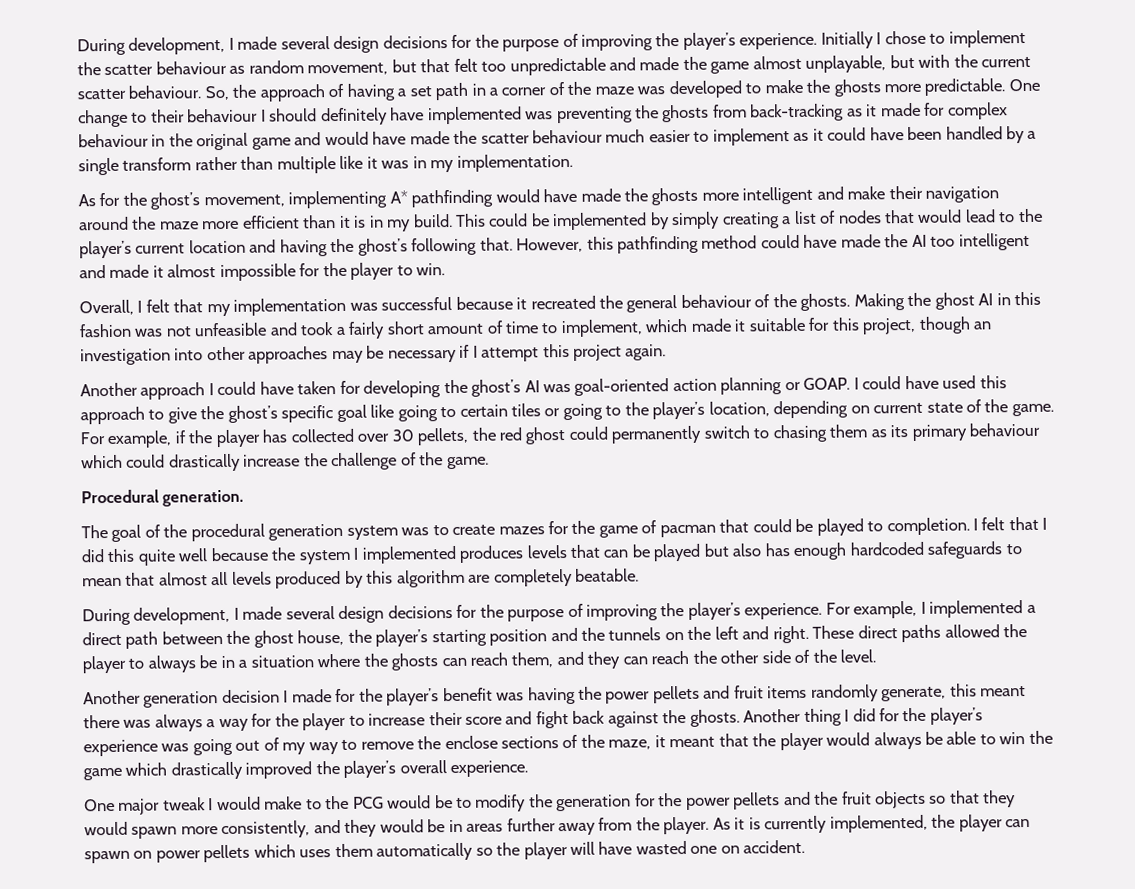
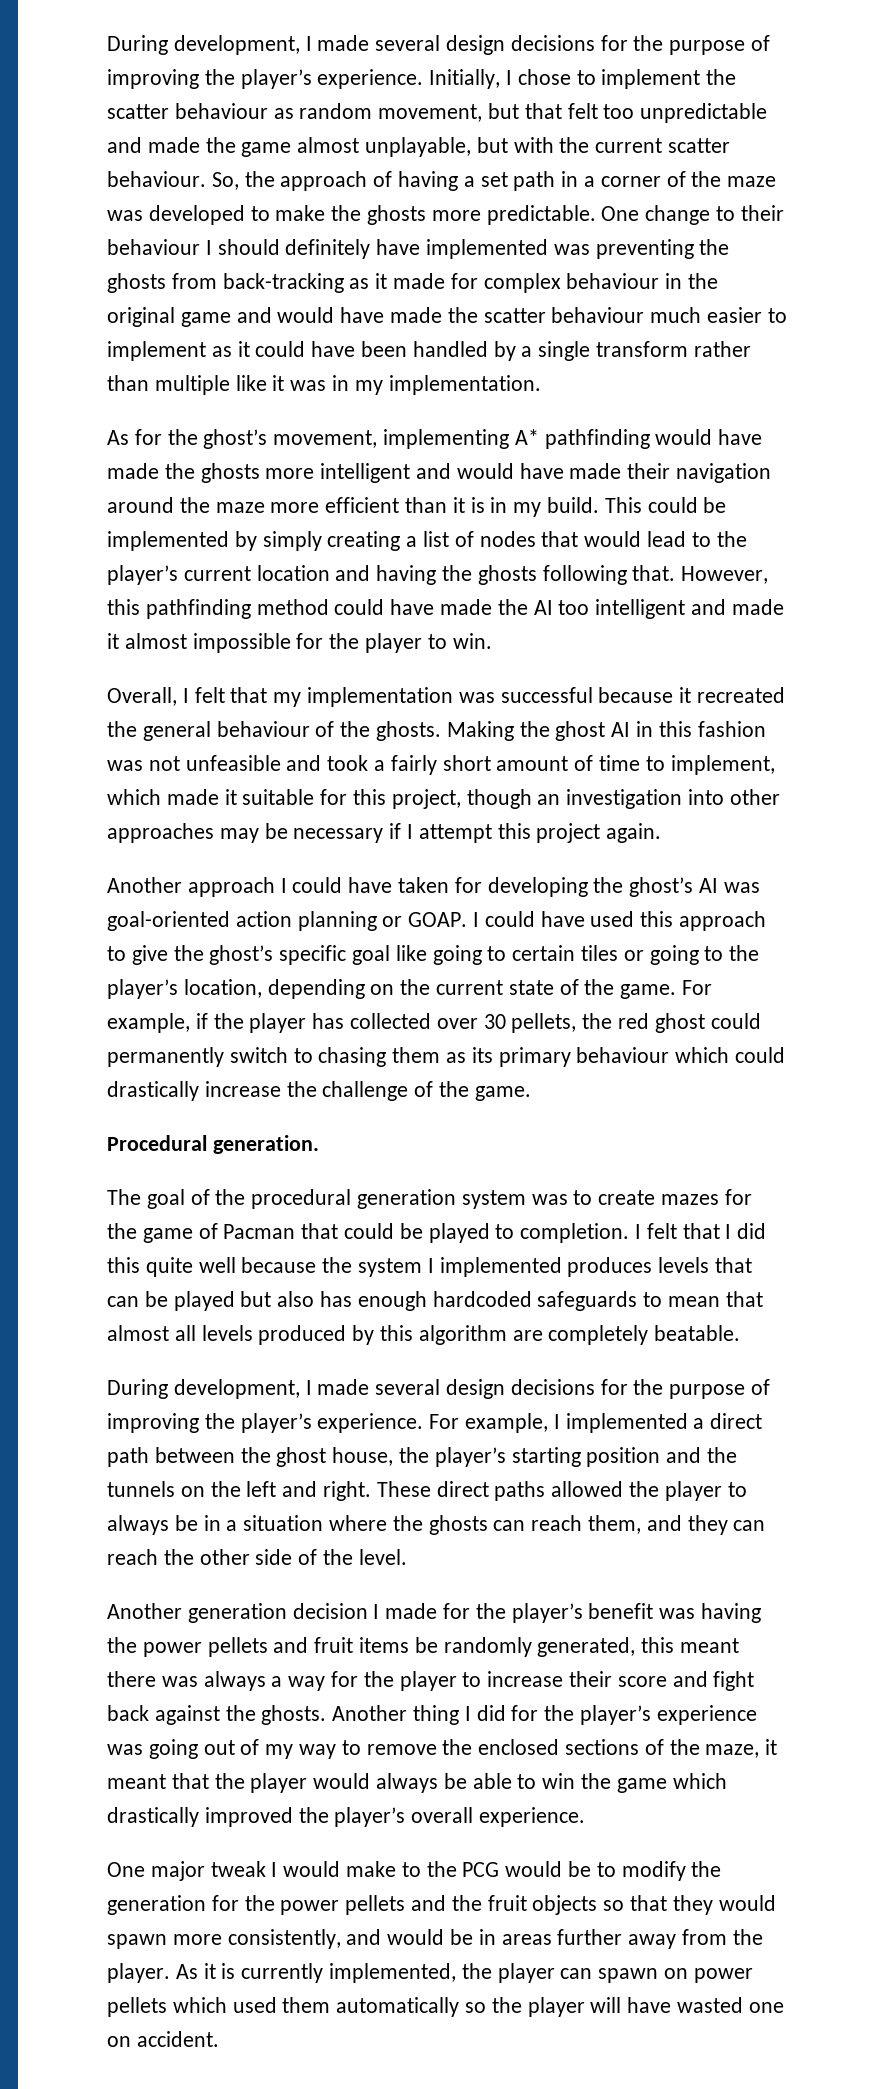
[820,31,874,49] Initially -> [429,69,501,89] Initially,
[847,186,886,200] make -> [456,463,622,479] would have made
[357,238,408,256] ghost’s -> [477,565,537,585] ghosts
(870, 409) none -> [400,979,431,995] the
[659,524,716,538] pacman -> [223,1224,296,1239] Pacman
[810,684,947,702] randomly generate, -> [414,1637,636,1657] be randomly generated,
[444,735,498,750] enclose -> [478,1739,560,1755] enclosed
[344,819,378,837] they -> (382, 1937) none
[299,849,332,858] uses -> [232,1997,277,2013] used

